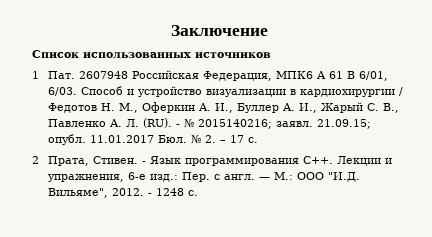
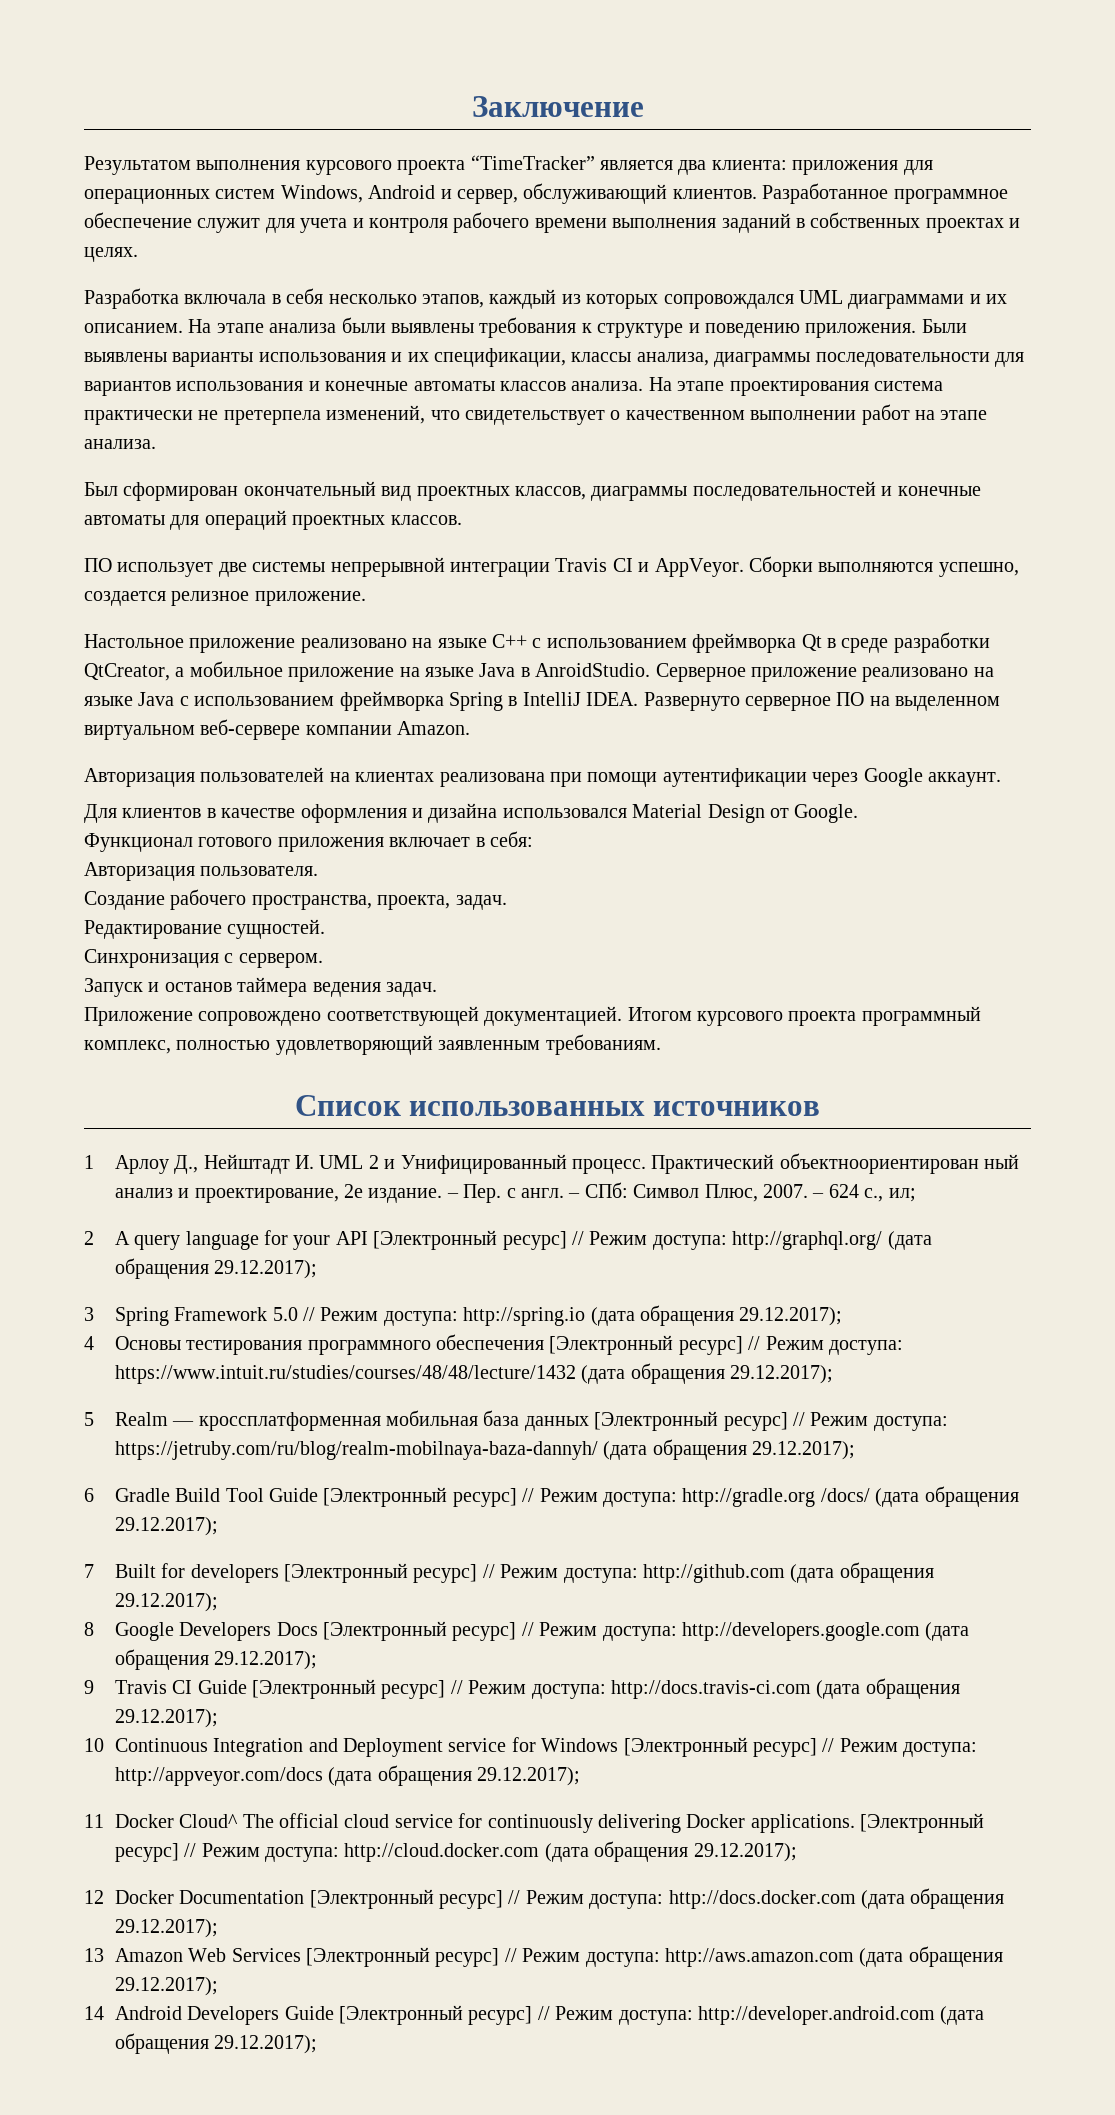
[32,50,271,59] [32,70,388,81] [47,86,403,97] [47,102,399,113] [47,118,371,129] [47,134,258,145] [32,156,392,166] [47,172,360,182] [47,188,198,198] Список использованных источников // 1 Пат. 2607948 Российская Федерация, МПК6 А 61 B 6/01, 6/03. Способ и устройство визуализации в кардиохирургии / Федотов Н. М., Оферкин А. И., Буллер А. И., Жарый С. В., Павленко А. Л. (RU). - № 2015140216; заявл. 21.09.15; опубл. 11.01.2017 Бюл. № 2. – 17 с. // 2 Прата, Стивен. - Язык программирования C++. Лекции и упражнения, 6-е изд.: Пер. с англ. — М.: ООО "И.Д. Вильяме", 2012. - 1248 с. -> [84,155,933,175] [84,183,1008,204] [84,212,1021,233] [84,247,138,262] [84,288,1008,309] [84,317,967,338] [84,348,1024,367] [84,377,943,396] [84,404,988,425] [84,439,156,449] [84,481,981,501] [84,510,462,530] [84,556,1019,577] [84,591,366,606] [84,632,990,653] [84,661,994,682] [84,691,1001,711] [84,719,471,740] [84,767,1001,787] [84,803,859,823] [84,831,533,852] [84,862,319,881] [84,889,507,910] [84,919,326,939] [84,949,323,968] [84,977,437,997] [84,1006,981,1026] [84,1034,661,1055] [294,1095,821,1116] [84,1153,1020,1174] [114,1182,916,1203] [84,1230,932,1250] [114,1258,318,1279] [84,1305,843,1326] [84,1334,904,1355] [114,1363,834,1384] [84,1410,948,1431] [114,1439,856,1460] [84,1486,1019,1507] [114,1517,218,1536] [84,1562,934,1583] [114,1593,218,1612] [84,1621,970,1641] [114,1649,318,1670] [84,1678,960,1699] [114,1709,218,1728] [84,1737,978,1757] [114,1765,581,1786] [84,1813,985,1833] [114,1841,797,1862] [84,1888,1005,1909] [114,1919,218,1938] [84,1946,1003,1967] [114,1977,218,1996] [84,2005,985,2025] [114,2033,318,2054] Результатом выполнения курсового проекта “TimeTracker” является два клиента: приложения для операционных систем Windows, Android и сервер, обслуживающий клиентов. Разработанное программное обеспечение служит для учета и контроля рабочего времени выполнения заданий в собственных проектах и целях. // Разработка включала в себя несколько этапов, каждый из которых сопровождался UML диаграммами и их описанием. На этапе анализа были выявлены требования к структуре и поведению приложения. Были выявлены варианты использования и их спецификации, классы анализа, диаграммы последовательности для вариантов использования и конечные автоматы классов анализа. На этапе проектирования система практически не претерпела изменений, что свидетельствует о качественном выполнении работ на этапе анализа. // Был сформирован окончательный вид проектных классов, диаграммы последовательностей и конечные автоматы для операций проектных классов. // ПО использует две системы непрерывной интеграции Travis CI и AppVeyor. Сборки выполняются успешно, создается релизное приложение. // Настольное приложение реализовано на языке C++ с использованием фреймворка Qt в среде разработки QtCreator, а мобильное приложение на языке Java в AnroidStudio. Серверное приложение реализовано на языке Java с использованием фреймворка Spring в IntelliJ IDEA. Развернуто серверное ПО на выделенном виртуальном веб-сервере компании Amazon. // Авторизация пользователей на клиентах реализована при помощи аутентификации через Google аккаунт. // Для клиентов в качестве оформления и дизайна использовался Material Design от Google. // Функционал готового приложения включает в себя: // Авторизация пользователя. // Создание рабочего пространства, проекта, задач. // Редактирование сущностей. // Синхронизация с сервером. // Запуск и останов таймера ведения задач. // Приложение сопровождено соответствующей документацией. Итогом курсового проекта программный комплекс, полностью удовлетворяющий заявленным требованиям. // Список использованных источников // 1 Арлоу Д., Нейштадт И. UML 2 и Унифицированный процесс. Практический объектноориентирован ный анализ и проектирование, 2е издание. – Пер. с англ. – СПб: Символ Плюс, 2007. – 624 с., ил; // 2 A query language for your API [Электронный ресурс] // Режим доступа: http://graphql.org/ (дата обращения 29.12.2017); // 3 Spring Framework 5.0 // Режим доступа: http://spring.io (дата обращения 29.12.2017); // 4 Основы тестирования программного обеспечения [Электронный ресурс] // Режим доступа: https://www.intuit.ru/studies/courses/48/48/lecture/1432 (дата обращения 29.12.2017); // 5 Realm — кроссплатформенная мобильная база данных [Электронный ресурс] // Режим доступа: https://jetruby.com/ru/blog/realm-mobilnaya-baza-dannyh/ (дата обращения 29.12.2017); // 6 Gradle Build Tool Guide [Электронный ресурс] // Режим доступа: http://gradle.org /docs/ (дата обращения 29.12.2017); // 7 Built for developers [Электронный ресурс] // Режим доступа: http://github.com (дата обращения 29.12.2017); // 8 Google Developers Docs [Электронный ресурс] // Режим доступа: http://developers.google.com (дата обращения 29.12.2017); // 9 Travis CI Guide [Электронный ресурс] // Режим доступа: http://docs.travis-ci.com (дата обращения 29.12.2017); // 10 Continuous Integration and Deployment service for Windows [Электронный ресурс] // Режим доступа: http://appveyor.com/docs (дата обращения 29.12.2017); // 11 Docker Cloud^ The official cloud service for continuously delivering Docker applications. [Электронный ресурс] // Режим доступа: http://cloud.docker.com (дата обращения 29.12.2017); // 12 Docker Documentation [Электронный ресурс] // Режим доступа: http://docs.docker.com (дата обращения 29.12.2017); // 13 Amazon Web Services [Электронный ресурс] // Режим доступа: http://aws.amazon.com (дата обращения 29.12.2017); // 14 Android Developers Guide [Электронный ресурс] // Режим доступа: http://developer.android.com (дата обращения 29.12.2017);

